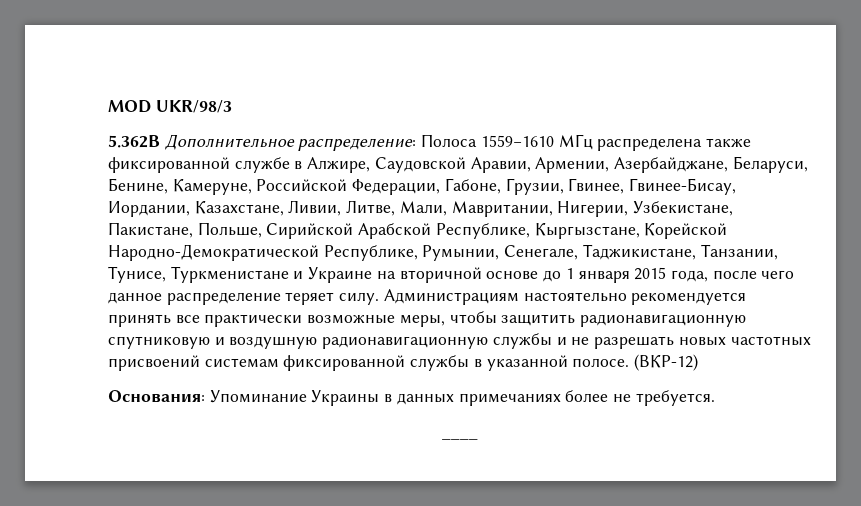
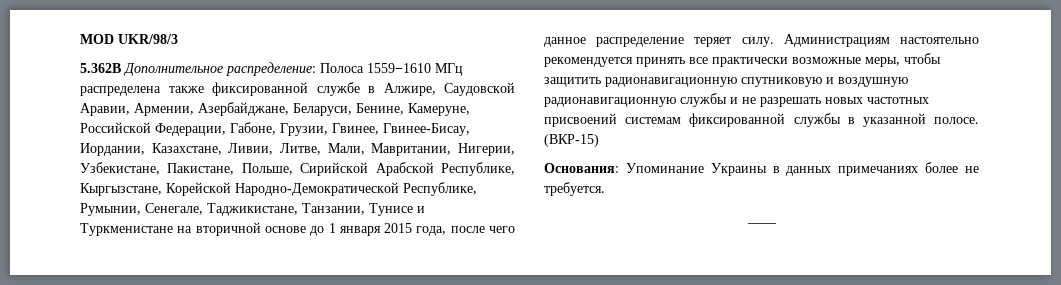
[108,266,373,283] Тунисе, Туркменистане и Украине -> [369,203,425,216] [80,223,173,236] Тунисе и Туркменистане
[634,354,699,371] (ВКР-12) -> [544,134,599,147] (ВКР-15)

